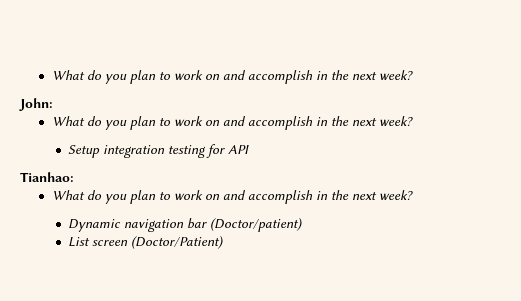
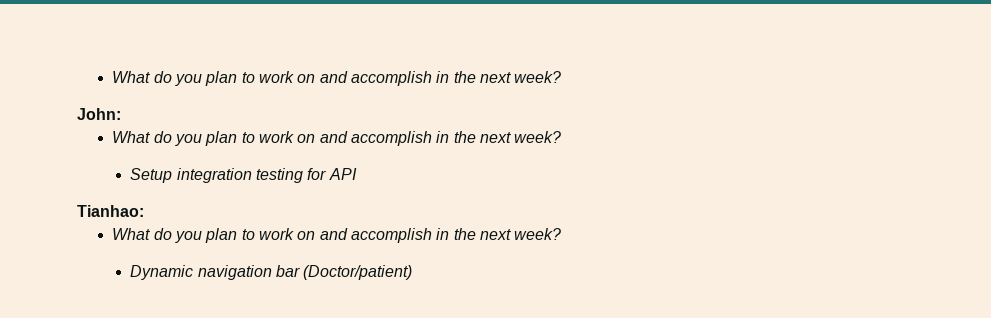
[68,236,225,249] // List screen (Doctor/Patient) -> (413, 272) none

